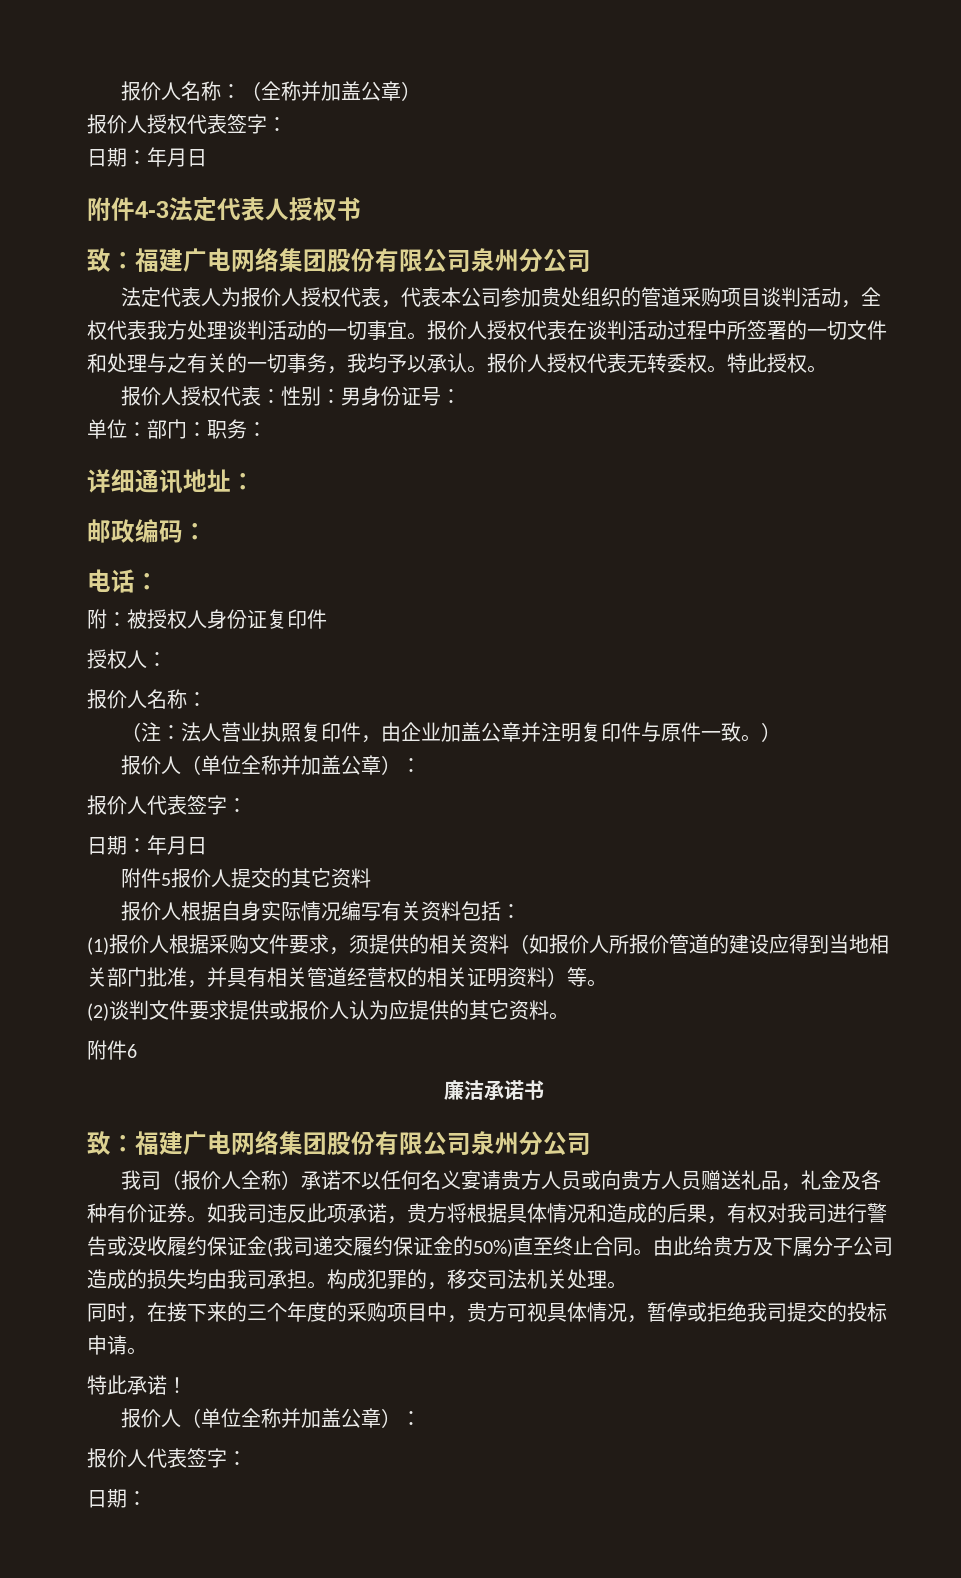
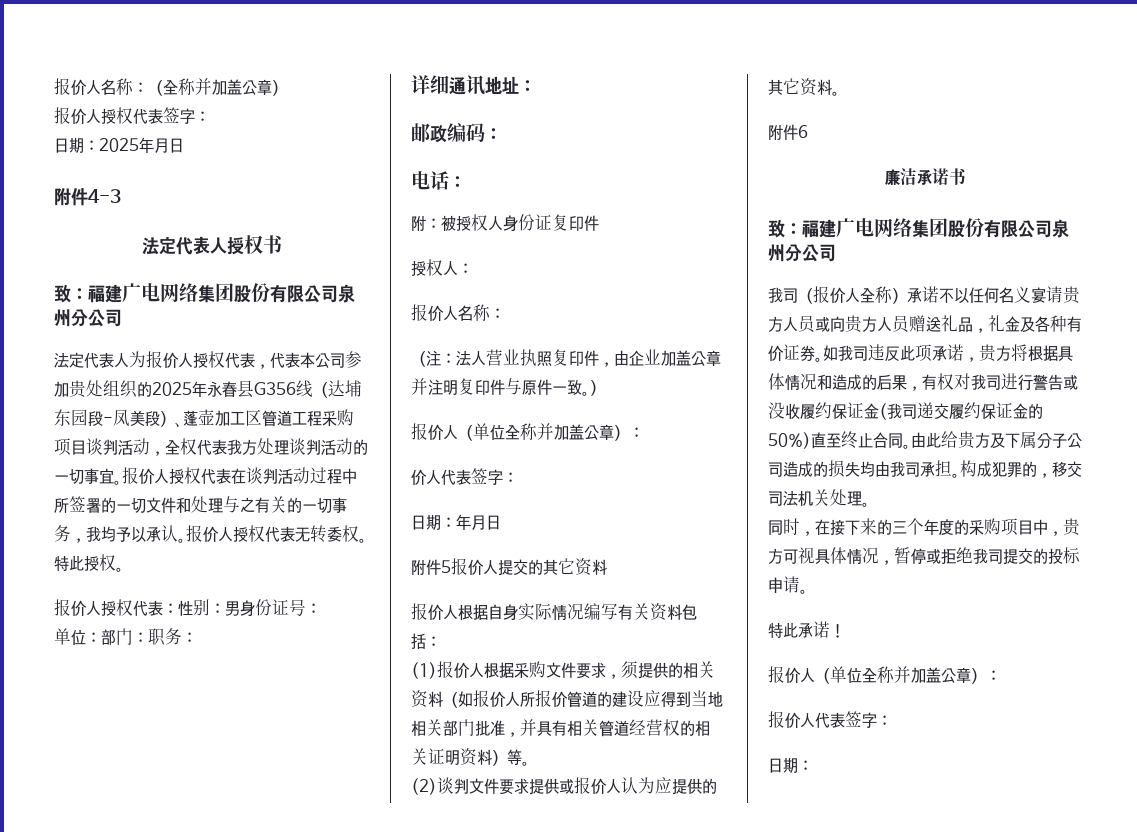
(147, 157) none -> [99,138,139,152] 2025
(169, 209) none -> (121, 196) //
[641,287,682,307] 管道 -> [152,380,362,398] [54,409,322,428] 2025年永春县G356线（达埔东园段-凤美段）、蓬壶加工区管道工程
[87,795,107,815] 报 -> (644, 432) none

